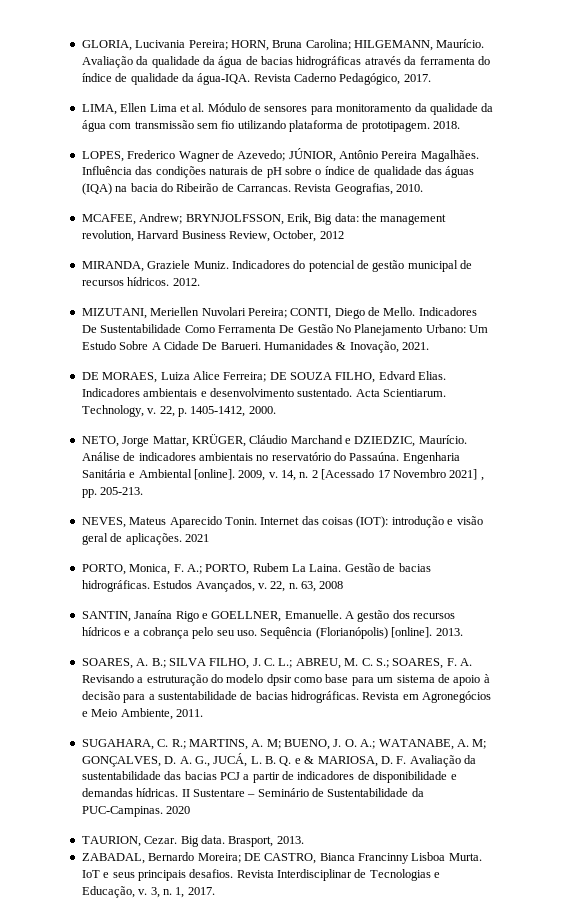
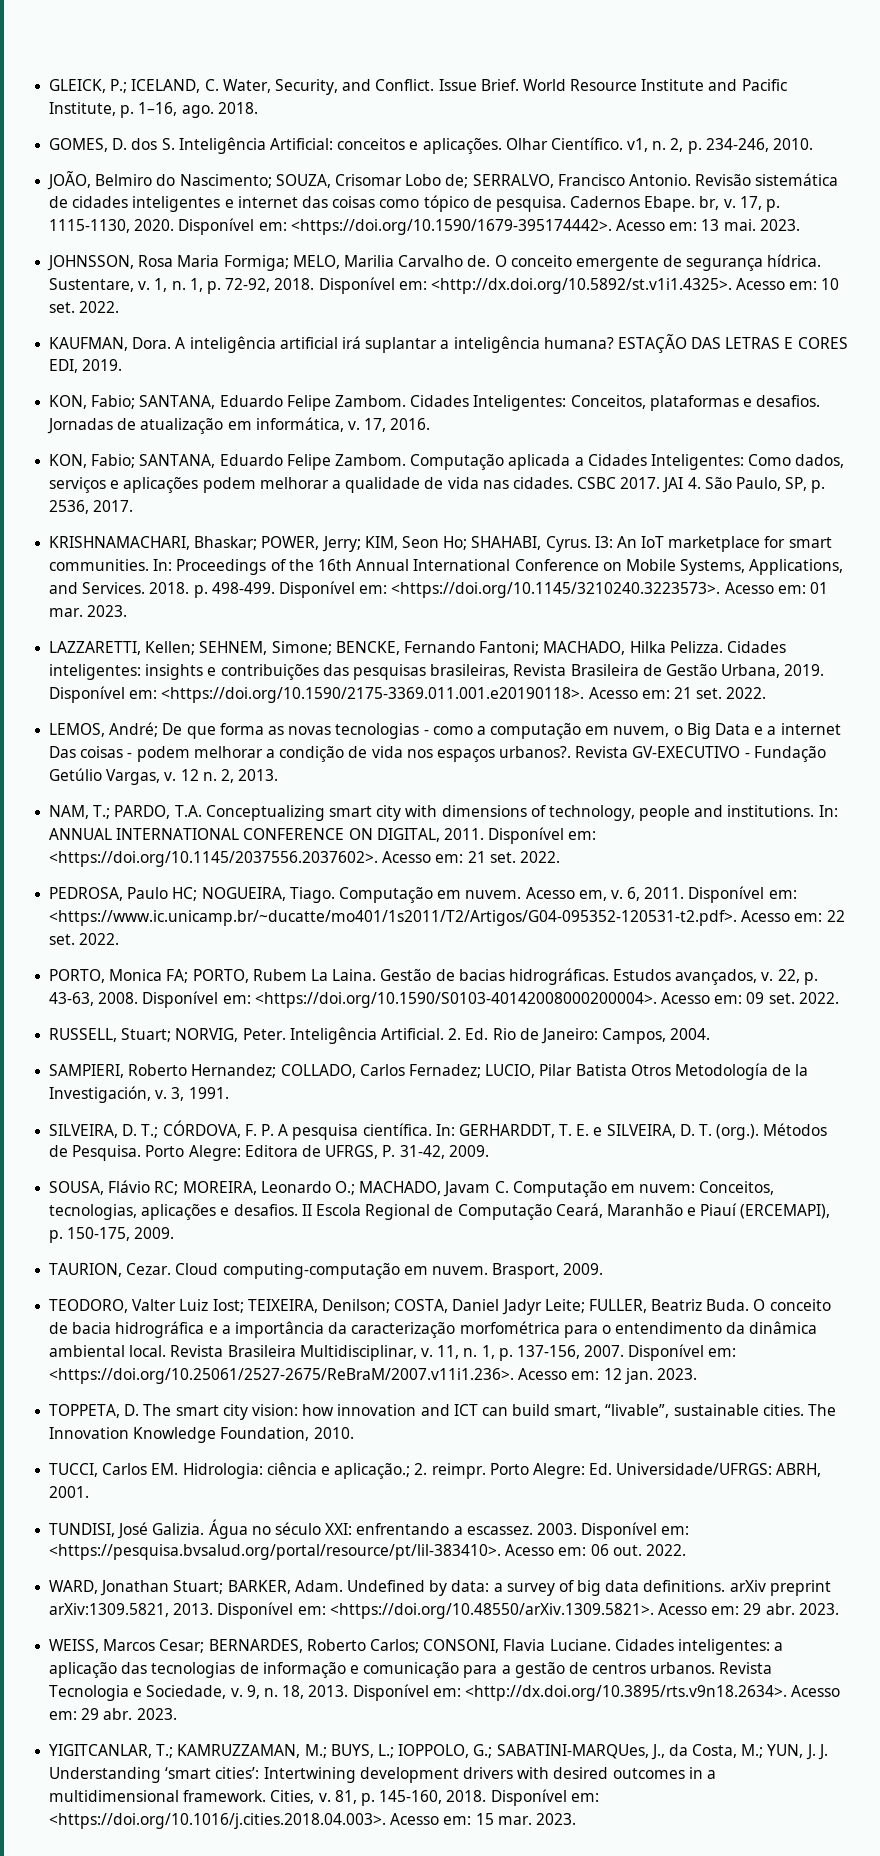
[81,39,485,51] [81,56,490,68] [81,73,431,85] [81,103,494,115] [81,120,461,132] [81,148,479,162] [81,166,475,178] [81,183,424,195] [81,213,447,225] [81,230,344,242] [81,260,473,272] [81,277,200,286] [81,307,477,319] [81,324,489,336] [81,341,430,353] [81,371,447,383] [81,388,446,397] [81,405,276,417] [81,434,467,447] [81,452,460,464] [81,469,484,481] [81,487,144,498] [81,516,483,528] [81,533,209,545] [81,564,202,575] GLORIA, Lucivania Pereira; HORN, Bruna Carolina; HILGEMANN, Maurício. Avaliação da qualidade da água de bacias hidrográficas através da ferramenta do índice de qualidade da água-IQA. Revista Caderno Pedagógico, 2017. // LIMA, Ellen Lima et al. Módulo de sensores para monitoramento da qualidade da água com transmissão sem fio utilizando plataforma de prototipagem. 2018. // LOPES, Frederico Wagner de Azevedo; JÚNIOR, Antônio Pereira Magalhães. Influência das condições naturais de pH sobre o índice de qualidade das águas (IQA) na bacia do Ribeirão de Carrancas. Revista Geografias, 2010. // MCAFEE, Andrew; BRYNJOLFSSON, Erik, Big data: the management revolution, Harvard Business Review, October, 2012 // MIRANDA, Graziele Muniz. Indicadores do potencial de gestão municipal de recursos hídricos. 2012. // MIZUTANI, Meriellen Nuvolari Pereira; CONTI, Diego de Mello. Indicadores De Sustentabilidade Como Ferramenta De Gestão No Planejamento Urbano: Um Estudo Sobre A Cidade De Barueri. Humanidades & Inovação, 2021. // DE MORAES, Luiza Alice Ferreira; DE SOUZA FILHO, Edvard Elias. Indicadores ambientais e desenvolvimento sustentado. Acta Scientiarum. Technology, v. 22, p. 1405-1412, 2000. // NETO, Jorge Mattar, KRÜGER, Cláudio Marchand e DZIEDZIC, Maurício. Análise de indicadores ambientais no reservatório do Passaúna. Engenharia Sanitária e Ambiental [online]. 2009, v. 14, n. 2 [Acessado 17 Novembro 2021] , pp. 205-213. // NEVES, Mateus Aparecido Tonin. Internet das coisas (IOT): introdução e visão geral de aplicações. 2021 // PORTO, Monica, F. A.; -> [49,79,787,95] [49,102,258,118] [49,137,814,154] [47,171,839,190] [49,195,781,212] [49,218,800,235] [47,254,822,271] [49,277,840,294] [49,301,120,313] [49,334,848,353] [49,359,123,373] [49,395,821,411] [47,417,431,434] [49,454,845,470] [49,477,826,493] [49,500,134,514] [49,536,832,552] [49,559,844,575] [49,581,828,598] [49,605,128,617] [49,641,786,655] [49,664,825,680] [49,686,767,703] [49,722,841,739] [49,746,826,762] [49,768,279,785] [49,805,838,821] [49,827,597,844] [49,851,560,867] [49,886,797,903] [49,910,845,926] [49,933,120,945] [49,969,189,983] GLEICK, P.; ICELAND, C. Water, Security, and Conflict. Issue Brief. World Resource Institute and Pacific Institute, p. 1–16, ago. 2018. // GOMES, D. dos S. Inteligência Artificial: conceitos e aplicações. Olhar Científico. v1, n. 2, p. 234-246, 2010. // JOÃO, Belmiro do Nascimento; SOUZA, Crisomar Lobo de; SERRALVO, Francisco Antonio. Revisão sistemática de cidades inteligentes e internet das coisas como tópico de pesquisa. Cadernos Ebape. br, v. 17, p. 1115-1130, 2020. Disponível em: <https://doi.org/10.1590/1679-395174442>. Acesso em: 13 mai. 2023. // JOHNSSON, Rosa Maria Formiga; MELO, Marilia Carvalho de. O conceito emergente de segurança hídrica. Sustentare, v. 1, n. 1, p. 72-92, 2018. Disponível em: <http://dx.doi.org/10.5892/st.v1i1.4325>. Acesso em: 10 set. 2022. // KAUFMAN, Dora. A inteligência artificial irá suplantar a inteligência humana? ESTAÇÃO DAS LETRAS E CORES EDI, 2019. // KON, Fabio; SANTANA, Eduardo Felipe Zambom. Cidades Inteligentes: Conceitos, plataformas e desafios. Jornadas de atualização em informática, v. 17, 2016. // KON, Fabio; SANTANA, Eduardo Felipe Zambom. Computação aplicada a Cidades Inteligentes: Como dados, serviços e aplicações podem melhorar a qualidade de vida nas cidades. CSBC 2017. JAI 4. São Paulo, SP, p. 2536, 2017. // KRISHNAMACHARI, Bhaskar; POWER, Jerry; KIM, Seon Ho; SHAHABI, Cyrus. I3: An IoT marketplace for smart communities. In: Proceedings of the 16th Annual International Conference on Mobile Systems, Applications, and Services. 2018. p. 498-499. Disponível em: <https://doi.org/10.1145/3210240.3223573>. Acesso em: 01 mar. 2023. // LAZZARETTI, Kellen; SEHNEM, Simone; BENCKE, Fernando Fantoni; MACHADO, Hilka Pelizza. Cidades inteligentes: insights e contribuições das pesquisas brasileiras, Revista Brasileira de Gestão Urbana, 2019. Disponível em: <https://doi.org/10.1590/2175-3369.011.001.e20190118>. Acesso em: 21 set. 2022. // LEMOS, André; De que forma as novas tecnologias - como a computação em nuvem, o Big Data e a internet Das coisas - podem melhorar a condição de vida nos espaços urbanos?. Revista GV-EXECUTIVO - Fundação Getúlio Vargas, v. 12 n. 2, 2013. // NAM, T.; PARDO, T.A. Conceptualizing smart city with dimensions of technology, people and institutions. In: ANNUAL INTERNATIONAL CONFERENCE ON DIGITAL, 2011. Disponível em: <https://doi.org/10.1145/2037556.2037602>. Acesso em: 21 set. 2022. // PEDROSA, Paulo HC; NOGUEIRA, Tiago. Computação em nuvem. Acesso em, v. 6, 2011. Disponível em: <https://www.ic.unicamp.br/~ducatte/mo401/1s2011/T2/Artigos/G04-095352-120531-t2.pdf>. Acesso em: 22 set. 2022. // PORTO, Monica FA;
[195,580,344,592] [81,610,456,622] [81,627,463,639] [81,658,472,669] [81,674,490,686] [81,691,492,703] [81,708,203,720] [81,739,487,750] [81,753,476,767] [81,771,457,783] [81,788,424,797] [81,806,191,817] [81,835,304,847] [81,852,482,864] [81,869,441,881] [81,886,215,898] Avançados, v. 22, n. 63, 2008 // SANTIN, Janaína Rigo e GOELLNER, Emanuelle. A gestão dos recursos hídricos e a cobrança pelo seu uso. Sequência (Florianópolis) [online]. 2013. // SOARES, A. B.; SILVA FILHO, J. C. L.; ABREU, M. C. S.; SOARES, F. A. Revisando a estruturação do modelo dpsir como base para um sistema de apoio à decisão para a sustentabilidade de bacias hidrográficas. Revista em Agronegócios e Meio Ambiente, 2011. // SUGAHARA, C. R.; MARTINS, A. M; BUENO, J. O. A.; WATANABE, A. M; GONÇALVES, D. A. G., JUCÁ, L. B. Q. e & MARIOSA, D. F. Avaliação da sustentabilidade das bacias PCJ a partir de indicadores de disponibilidade e demandas hídricas. II Sustentare – Seminário de Sustentabilidade da PUC-Campinas. 2020 // TAURION, Cezar. Big data. Brasport, 2013. // ZABADAL, Bernardo Moreira; DE CASTRO, Bianca Francinny Lisboa Murta. IoT e seus principais desafios. Revista Interdisciplinar de Tecnologias e Educação, v. 3, n. 1, 2017. -> [675,969,818,985] [49,991,839,1008] [49,1027,711,1044] [49,1063,809,1080] [49,1086,229,1103] [49,1120,828,1140] [49,1145,489,1161] [49,1180,775,1197] [49,1203,831,1220] [49,1227,175,1243] [49,1263,604,1279] [49,1299,831,1315] [49,1321,818,1338] [49,1344,737,1361] [49,1368,697,1384] [49,1404,837,1420] [49,1427,354,1443] [49,1462,822,1479] [49,1486,90,1498] [49,1519,690,1539] [49,1544,686,1560] [49,1580,831,1596] [49,1602,839,1619] [49,1639,784,1655] [49,1662,773,1678] [49,1684,841,1701] [49,1708,177,1720] [49,1744,828,1760] [49,1767,716,1783] [49,1789,599,1806] [49,1813,576,1829] avançados, v. 22, p. 43-63, 2008. Disponível em: <https://doi.org/10.1590/S0103-40142008000200004>. Acesso em: 09 set. 2022. // RUSSELL, Stuart; NORVIG, Peter. Inteligência Artificial. 2. Ed. Rio de Janeiro: Campos, 2004. // SAMPIERI, Roberto Hernandez; COLLADO, Carlos Fernadez; LUCIO, Pilar Batista Otros Metodología de la Investigación, v. 3, 1991. // SILVEIRA, D. T.; CÓRDOVA, F. P. A pesquisa científica. In: GERHARDDT, T. E. e SILVEIRA, D. T. (org.). Métodos de Pesquisa. Porto Alegre: Editora de UFRGS, P. 31-42, 2009. // SOUSA, Flávio RC; MOREIRA, Leonardo O.; MACHADO, Javam C. Computação em nuvem: Conceitos, tecnologias, aplicações e desafios. II Escola Regional de Computação Ceará, Maranhão e Piauí (ERCEMAPI), p. 150-175, 2009. // TAURION, Cezar. Cloud computing-computação em nuvem. Brasport, 2009. // TEODORO, Valter Luiz Iost; TEIXEIRA, Denilson; COSTA, Daniel Jadyr Leite; FULLER, Beatriz Buda. O conceito de bacia hidrográfica e a importância da caracterização morfométrica para o entendimento da dinâmica ambiental local. Revista Brasileira Multidisciplinar, v. 11, n. 1, p. 137-156, 2007. Disponível em: <https://doi.org/10.25061/2527-2675/ReBraM/2007.v11i1.236>. Acesso em: 12 jan. 2023. // TOPPETA, D. The smart city vision: how innovation and ICT can build smart, “livable”, sustainable cities. The Innovation Knowledge Foundation, 2010. // TUCCI, Carlos EM. Hidrologia: ciência e aplicação.; 2. reimpr. Porto Alegre: Ed. Universidade/UFRGS: ABRH, 2001. // TUNDISI, José Galizia. Água no século XXI: enfrentando a escassez. 2003. Disponível em: <https://pesquisa.bvsalud.org/portal/resource/pt/lil-383410>. Acesso em: 06 out. 2022. // WARD, Jonathan Stuart; BARKER, Adam. Undefined by data: a survey of big data definitions. arXiv preprint arXiv:1309.5821, 2013. Disponível em: <https://doi.org/10.48550/arXiv.1309.5821>. Acesso em: 29 abr. 2023. // WEISS, Marcos Cesar; BERNARDES, Roberto Carlos; CONSONI, Flavia Luciane. Cidades inteligentes: a aplicação das tecnologias de informação e comunicação para a gestão de centros urbanos. Revista Tecnologia e Sociedade, v. 9, n. 18, 2013. Disponível em: <http://dx.doi.org/10.3895/rts.v9n18.2634>. Acesso em: 29 abr. 2023. // YIGITCANLAR, T.; KAMRUZZAMAN, M.; BUYS, L.; IOPPOLO, G.; SABATINI-MARQUes, J., da Costa, M.; YUN, J. J. Understanding ‘smart cities’: Intertwining development drivers with desired outcomes in a multidimensional framework. Cities, v. 81, p. 145-160, 2018. Disponível em: <https://doi.org/10.1016/j.cities.2018.04.003>. Acesso em: 15 mar. 2023.

